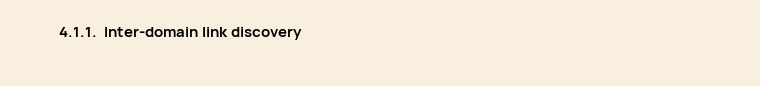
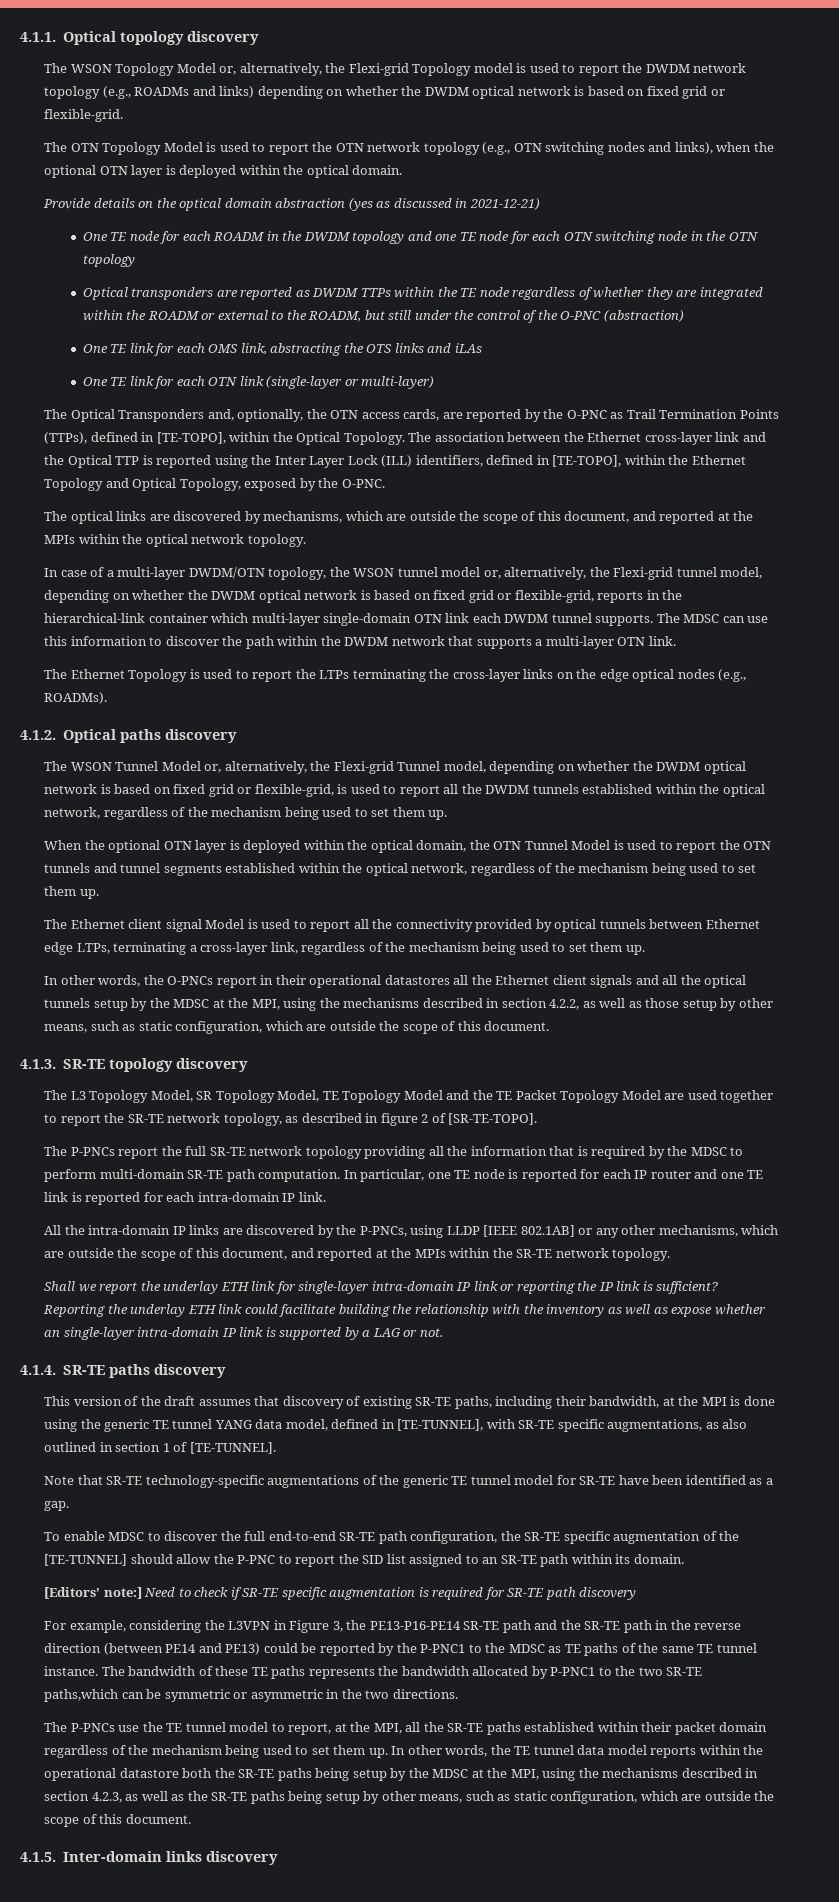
[104,27,229,37] Inter-domain link -> [62,31,259,45] [44,63,747,76] [44,86,725,99] [44,109,124,122] [44,142,774,155] [44,165,403,178] [43,198,540,211] [82,231,758,244] [82,254,135,267] [82,287,763,300] [82,310,684,323] [82,343,482,356] [82,376,435,389] [44,409,779,422] [44,432,766,445] [44,455,746,468] [44,478,385,491] [44,511,754,524] [44,534,306,547] [44,567,763,580] [44,590,683,603] [44,613,769,626] [44,636,676,649] [44,669,747,682] [44,692,108,704] [20,729,237,743] [44,761,746,774] [44,784,765,797] [44,807,448,820] [44,840,772,853] [44,863,757,876] [44,886,99,899] [44,919,760,932] [44,942,645,955] [44,975,747,988] [44,998,773,1011] [44,1021,550,1034] [20,1058,248,1072] [44,1090,774,1103] [44,1113,538,1126] [44,1146,744,1159] [44,1169,764,1182] [44,1192,326,1205] [44,1225,779,1238] [44,1248,671,1261] [44,1281,719,1294] [43,1304,766,1317] [44,1327,443,1340] [20,1364,226,1378] [44,1396,775,1409] [44,1419,748,1432] [44,1442,276,1454] [44,1475,773,1488] [44,1501,70,1511] [44,1531,740,1544] [44,1554,684,1567] [44,1587,637,1600] [44,1620,742,1633] [44,1643,757,1656] [44,1666,703,1679] [44,1689,458,1702] [44,1722,768,1735] [44,1745,764,1758] [44,1768,759,1781] [44,1791,775,1804] [44,1814,191,1827] [20,1851,202,1862] Optical topology discovery // The WSON Topology Model or, alternatively, the Flexi-grid Topology model is used to report the DWDM network topology (e.g., ROADMs and links) depending on whether the DWDM optical network is based on fixed grid or flexible-grid. // The OTN Topology Model is used to report the OTN network topology (e.g., OTN switching nodes and links), when the optional OTN layer is deployed within the optical domain. // Provide details on the optical domain abstraction (yes as discussed in 2021-12-21) // One TE node for each ROADM in the DWDM topology and one TE node for each OTN switching node in the OTN topology // Optical transponders are reported as DWDM TTPs within the TE node regardless of whether they are integrated within the ROADM or external to the ROADM, but still under the control of the O-PNC (abstraction) // One TE link for each OMS link, abstracting the OTS links and iLAs // One TE link for each OTN link (single-layer or multi-layer) // The Optical Transponders and, optionally, the OTN access cards, are reported by the O-PNC as Trail Termination Points (TTPs), defined in [TE-TOPO], within the Optical Topology. The association between the Ethernet cross-layer link and the Optical TTP is reported using the Inter Layer Lock (ILL) identifiers, defined in [TE-TOPO], within the Ethernet Topology and Optical Topology, exposed by the O-PNC. // The optical links are discovered by mechanisms, which are outside the scope of this document, and reported at the MPIs within the optical network topology. // In case of a multi-layer DWDM/OTN topology, the WSON tunnel model or, alternatively, the Flexi-grid tunnel model, depending on whether the DWDM optical network is based on fixed grid or flexible-grid, reports in the hierarchical-link container which multi-layer single-domain OTN link each DWDM tunnel supports. The MDSC can use this information to discover the path within the DWDM network that supports a multi-layer OTN link. // The Ethernet Topology is used to report the LTPs terminating the cross-layer links on the edge optical nodes (e.g., ROADMs). // 4.1.2. Optical paths discovery // The WSON Tunnel Model or, alternatively, the Flexi-grid Tunnel model, depending on whether the DWDM optical network is based on fixed grid or flexible-grid, is used to report all the DWDM tunnels established within the optical network, regardless of the mechanism being used to set them up. // When the optional OTN layer is deployed within the optical domain, the OTN Tunnel Model is used to report the OTN tunnels and tunnel segments established within the optical network, regardless of the mechanism being used to set them up. // The Ethernet client signal Model is used to report all the connectivity provided by optical tunnels between Ethernet edge LTPs, terminating a cross-layer link, regardless of the mechanism being used to set them up. // In other words, the O-PNCs report in their operational datastores all the Ethernet client signals and all the optical tunnels setup by the MDSC at the MPI, using the mechanisms described in section 4.2.2, as well as those setup by other means, such as static configuration, which are outside the scope of this document. // 4.1.3. SR-TE topology discovery // The L3 Topology Model, SR Topology Model, TE Topology Model and the TE Packet Topology Model are used together to report the SR-TE network topology, as described in figure 2 of [SR-TE-TOPO]. // The P-PNCs report the full SR-TE network topology providing all the information that is required by the MDSC to perform multi-domain SR-TE path computation. In particular, one TE node is reported for each IP router and one TE link is reported for each intra-domain IP link. // All the intra-domain IP links are discovered by the P-PNCs, using LLDP [IEEE 802.1AB] or any other mechanisms, which are outside the scope of this document, and reported at the MPIs within the SR-TE network topology. // Shall we report the underlay ETH link for single-layer intra-domain IP link or reporting the IP link is sufficient? Reporting the underlay ETH link could facilitate building the relationship with the inventory as well as expose whether an single-layer intra-domain IP link is supported by a LAG or not. // 4.1.4. SR-TE paths discovery // This version of the draft assumes that discovery of existing SR-TE paths, including their bandwidth, at the MPI is done using the generic TE tunnel YANG data model, defined in [TE-TUNNEL], with SR-TE specific augmentations, as also outlined in section 1 of [TE-TUNNEL]. // Note that SR-TE technology-specific augmentations of the generic TE tunnel model for SR-TE have been identified as a gap. // To enable MDSC to discover the full end-to-end SR-TE path configuration, the SR-TE specific augmentation of the [TE-TUNNEL] should allow the P-PNC to report the SID list assigned to an SR-TE path within its domain. // [Editors’ note:] Need to check if SR-TE specific augmentation is required for SR-TE path discovery // For example, considering the L3VPN in Figure 3, the PE13-P16-PE14 SR-TE path and the SR-TE path in the reverse direction (between PE14 and PE13) could be reported by the P-PNC1 to the MDSC as TE paths of the same TE tunnel instance. The bandwidth of these TE paths represents the bandwidth allocated by P-PNC1 to the two SR-TE paths,which can be symmetric or asymmetric in the two directions. // The P-PNCs use the TE tunnel model to report, at the MPI, all the SR-TE paths established within their packet domain regardless of the mechanism being used to set them up. In other words, the TE tunnel data model reports within the operational datastore both the SR-TE paths being setup by the MDSC at the MPI, using the mechanisms described in section 4.2.3, as well as the SR-TE paths being setup by other means, such as static configuration, which are outside the scope of this document. // 4.1.5. Inter-domain links

